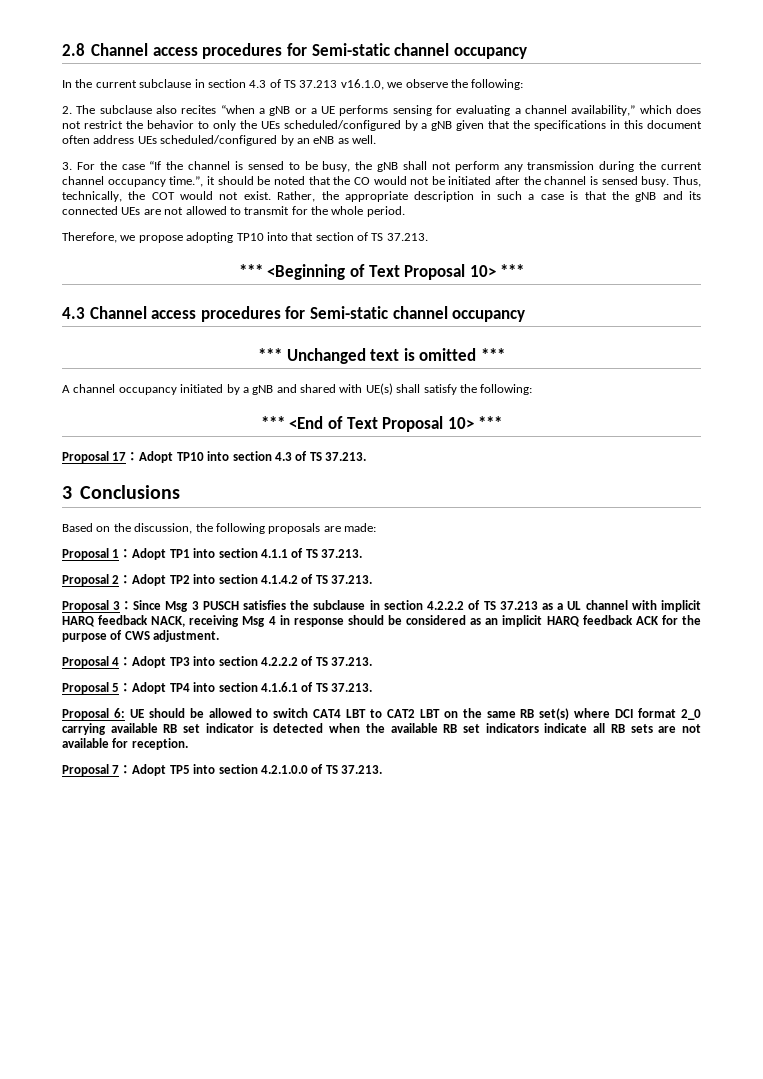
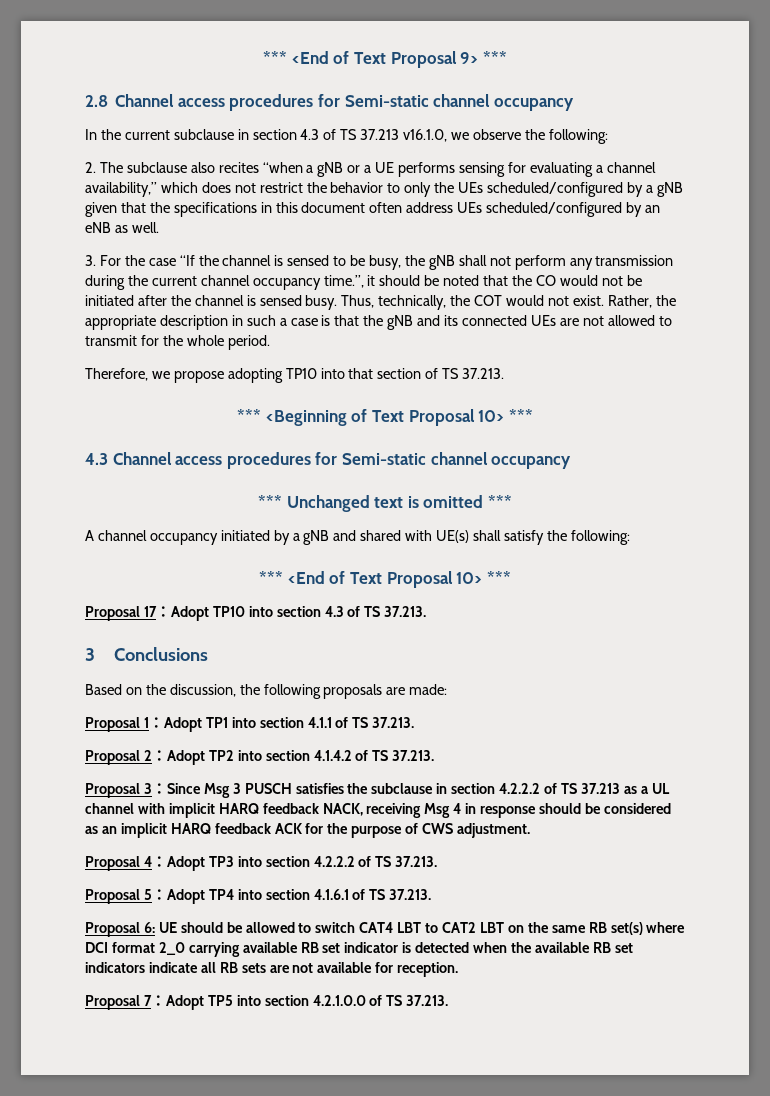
(62, 49) none -> [263,51,507,68] *** <End of Text Proposal 9> *** //

